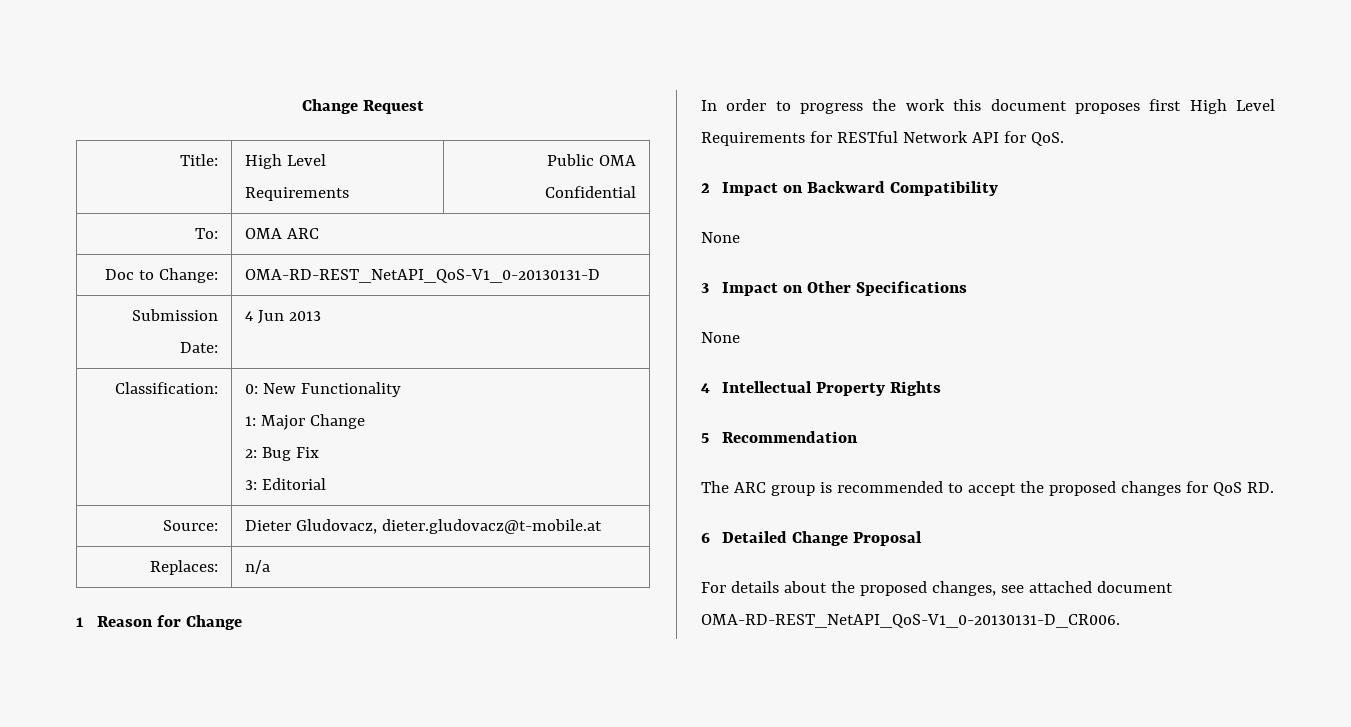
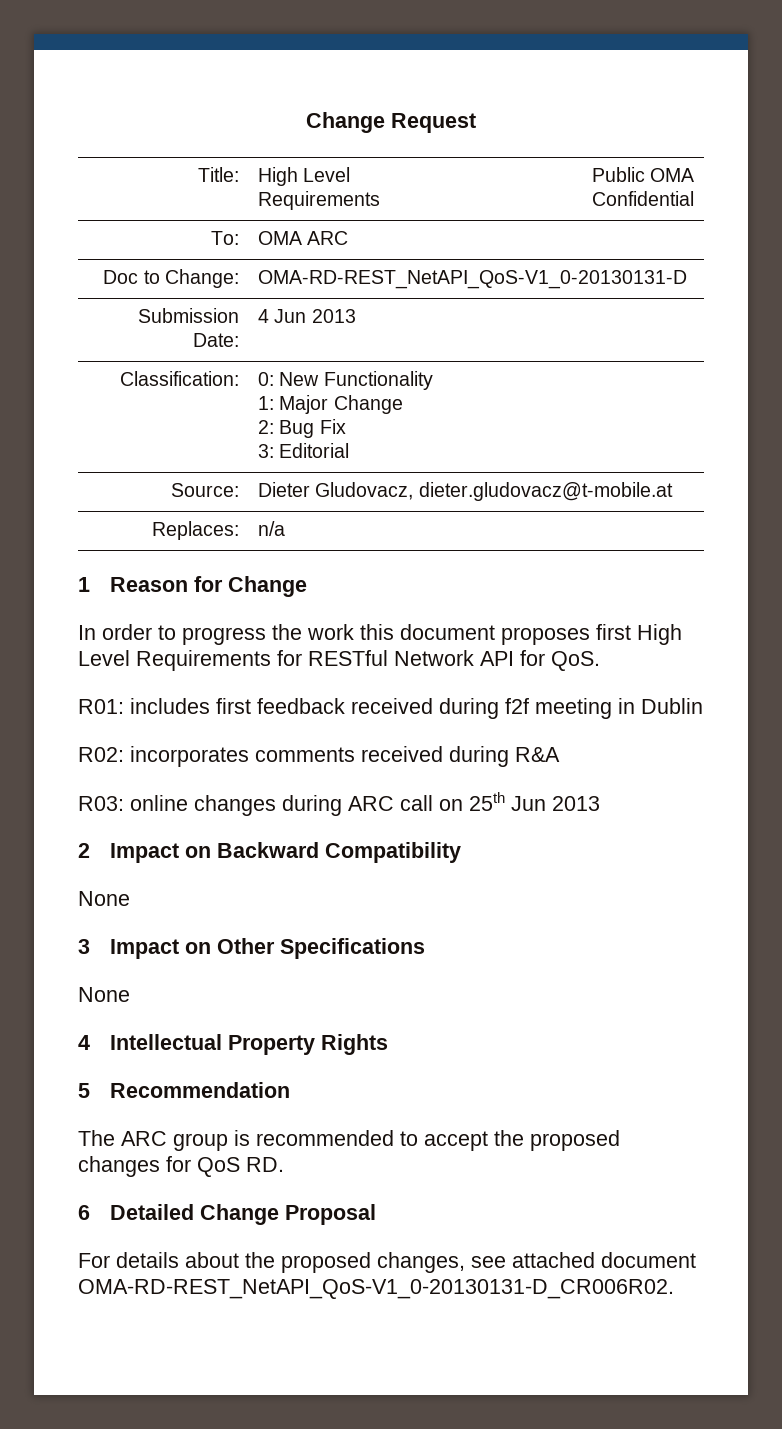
(1064, 139) none -> [78,698,703,719] [78,746,560,767] [78,792,600,816] // R01: includes first feedback received during f2f meeting in Dublin // R02: incorporates comments received during R&A // R03: online changes during ARC call on 25th Jun 2013
[701,614,1120,628] OMA-RD-REST_NetAPI_QoS-V1_0-20130131-D_CR006. -> [78,1279,674,1299] OMA-RD-REST_NetAPI_QoS-V1_0-20130131-D_CR006R02.

